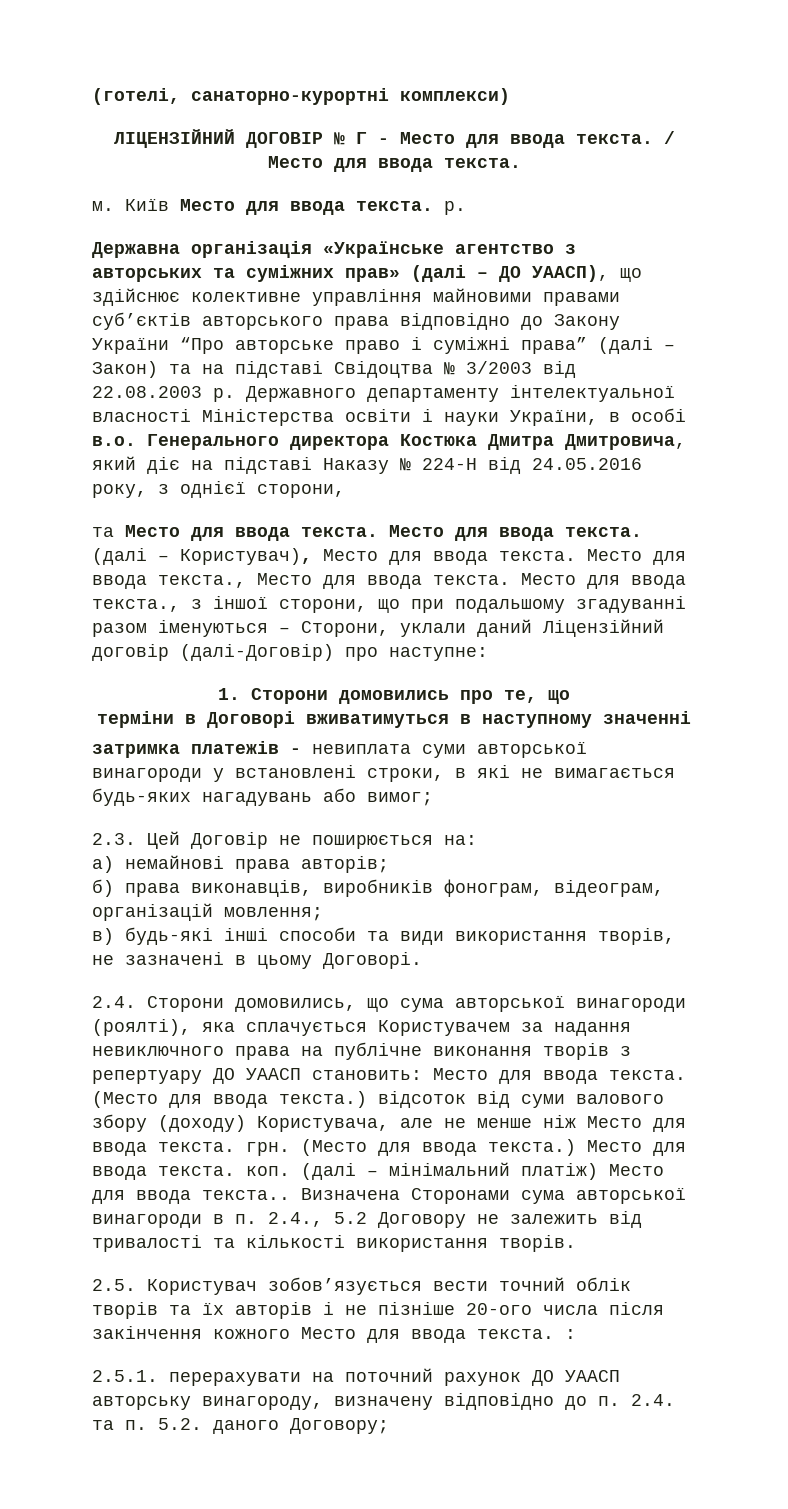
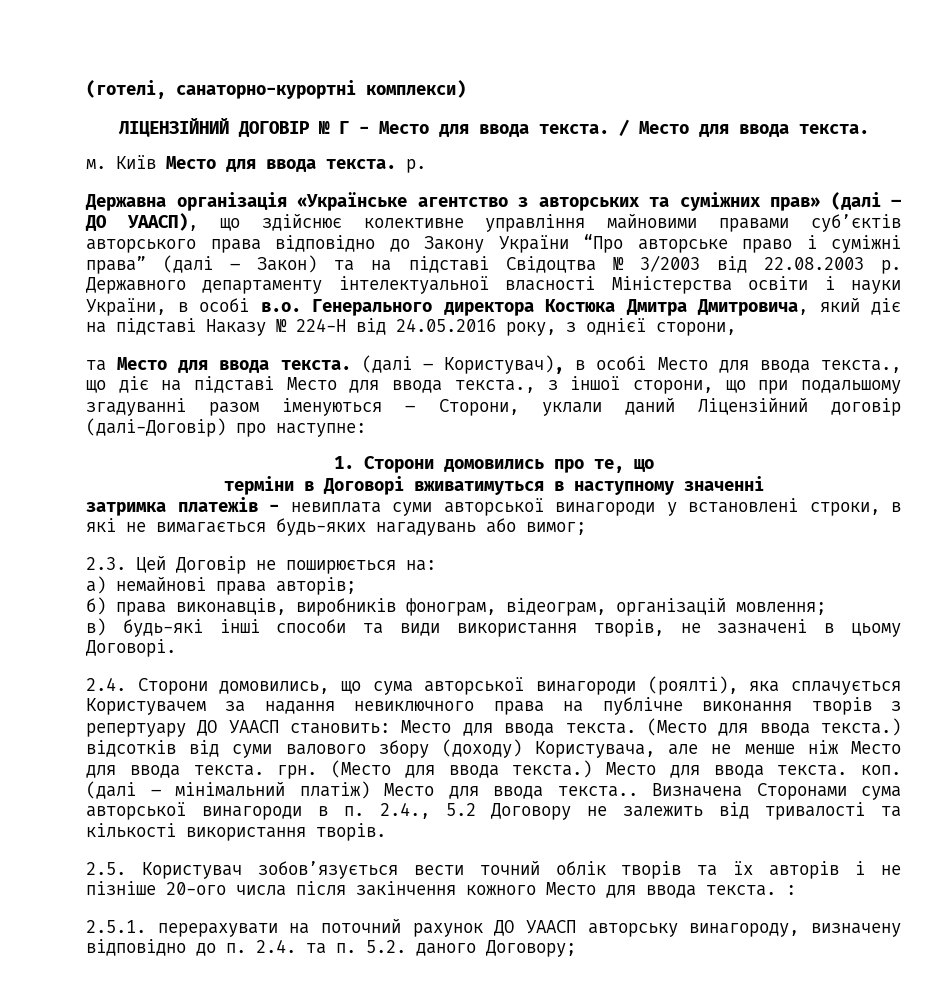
[389,525,642,541] [92,548,686,565] [92,573,510,589] Место для ввода текста. (далі – Користувач), Место для ввода текста. Место для ввода текста., Место для ввода текста. -> [361,355,901,374] [86,376,275,393] (далі – Користувач), в особі Место для ввода текста., що діє на підставі
[378,1091,466,1108] відсоток -> [86,740,176,757] відсотків

